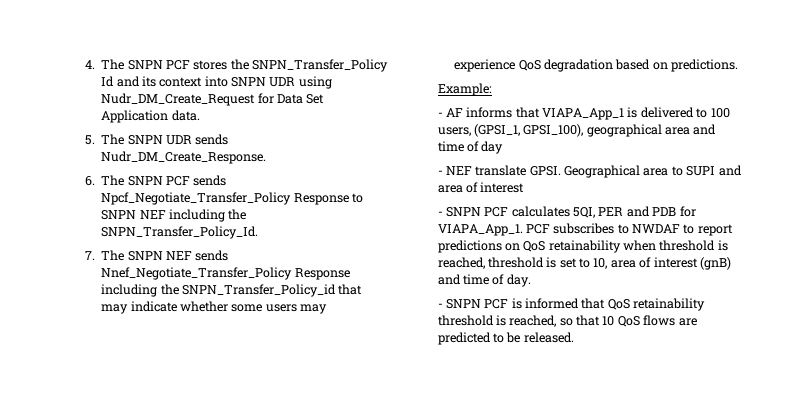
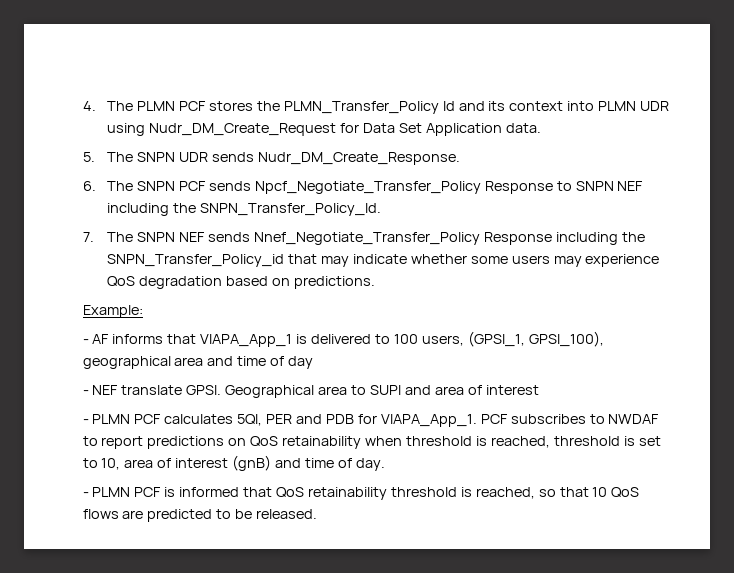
[127,60,163,70] SNPN -> [137,101,176,111] PLMN
[252,59,389,72] SNPN_Transfer_Policy -> [283,101,439,114] PLMN_Transfer_Policy
[231,77,267,87] SNPN -> [598,101,637,111] PLMN
[445,207,481,217] SNPN -> [92,414,131,424] PLMN
[445,299,481,309] SNPN -> [92,487,131,497] PLMN

